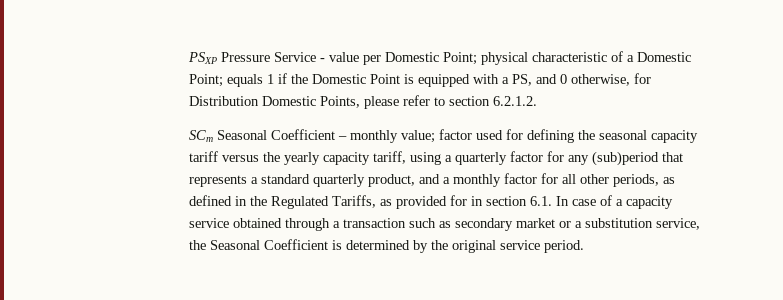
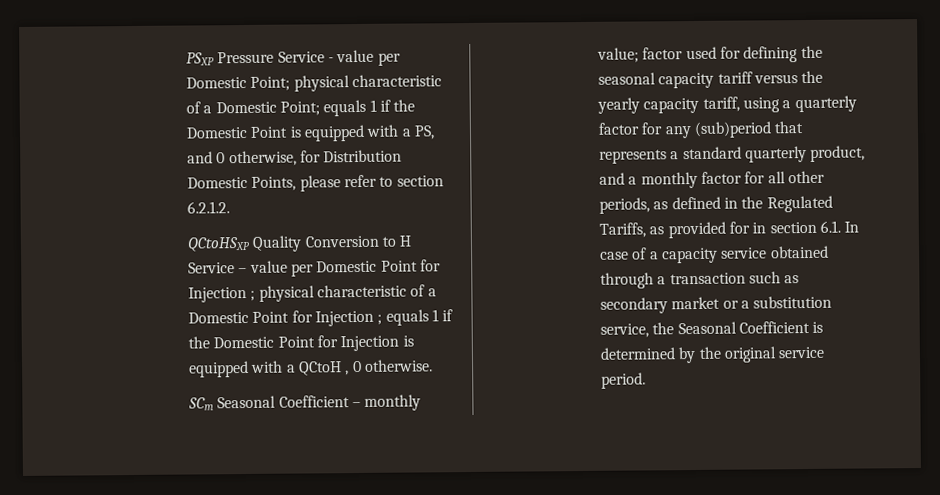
(538, 101) none -> [186,235,412,252] [187,259,441,277] [187,284,437,303] [187,309,454,327] [187,335,414,352] [188,359,433,378] // QCtoHSXP Quality Conversion to H Service – value per Domestic Point for Injection ; physical characteristic of a Domestic Point for Injection ; equals 1 if the Domestic Point for Injection is equipped with a QCtoH , 0 otherwise.

